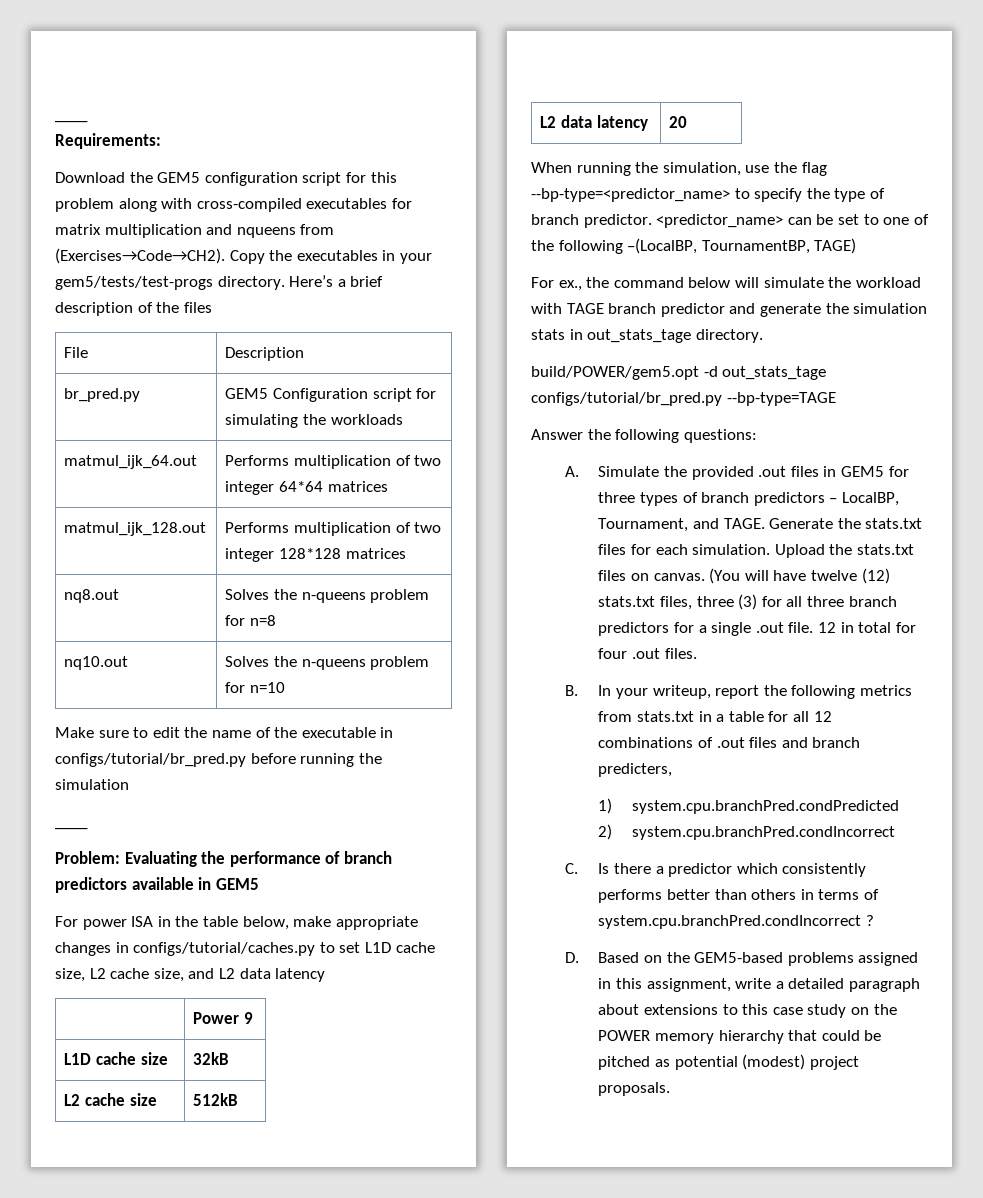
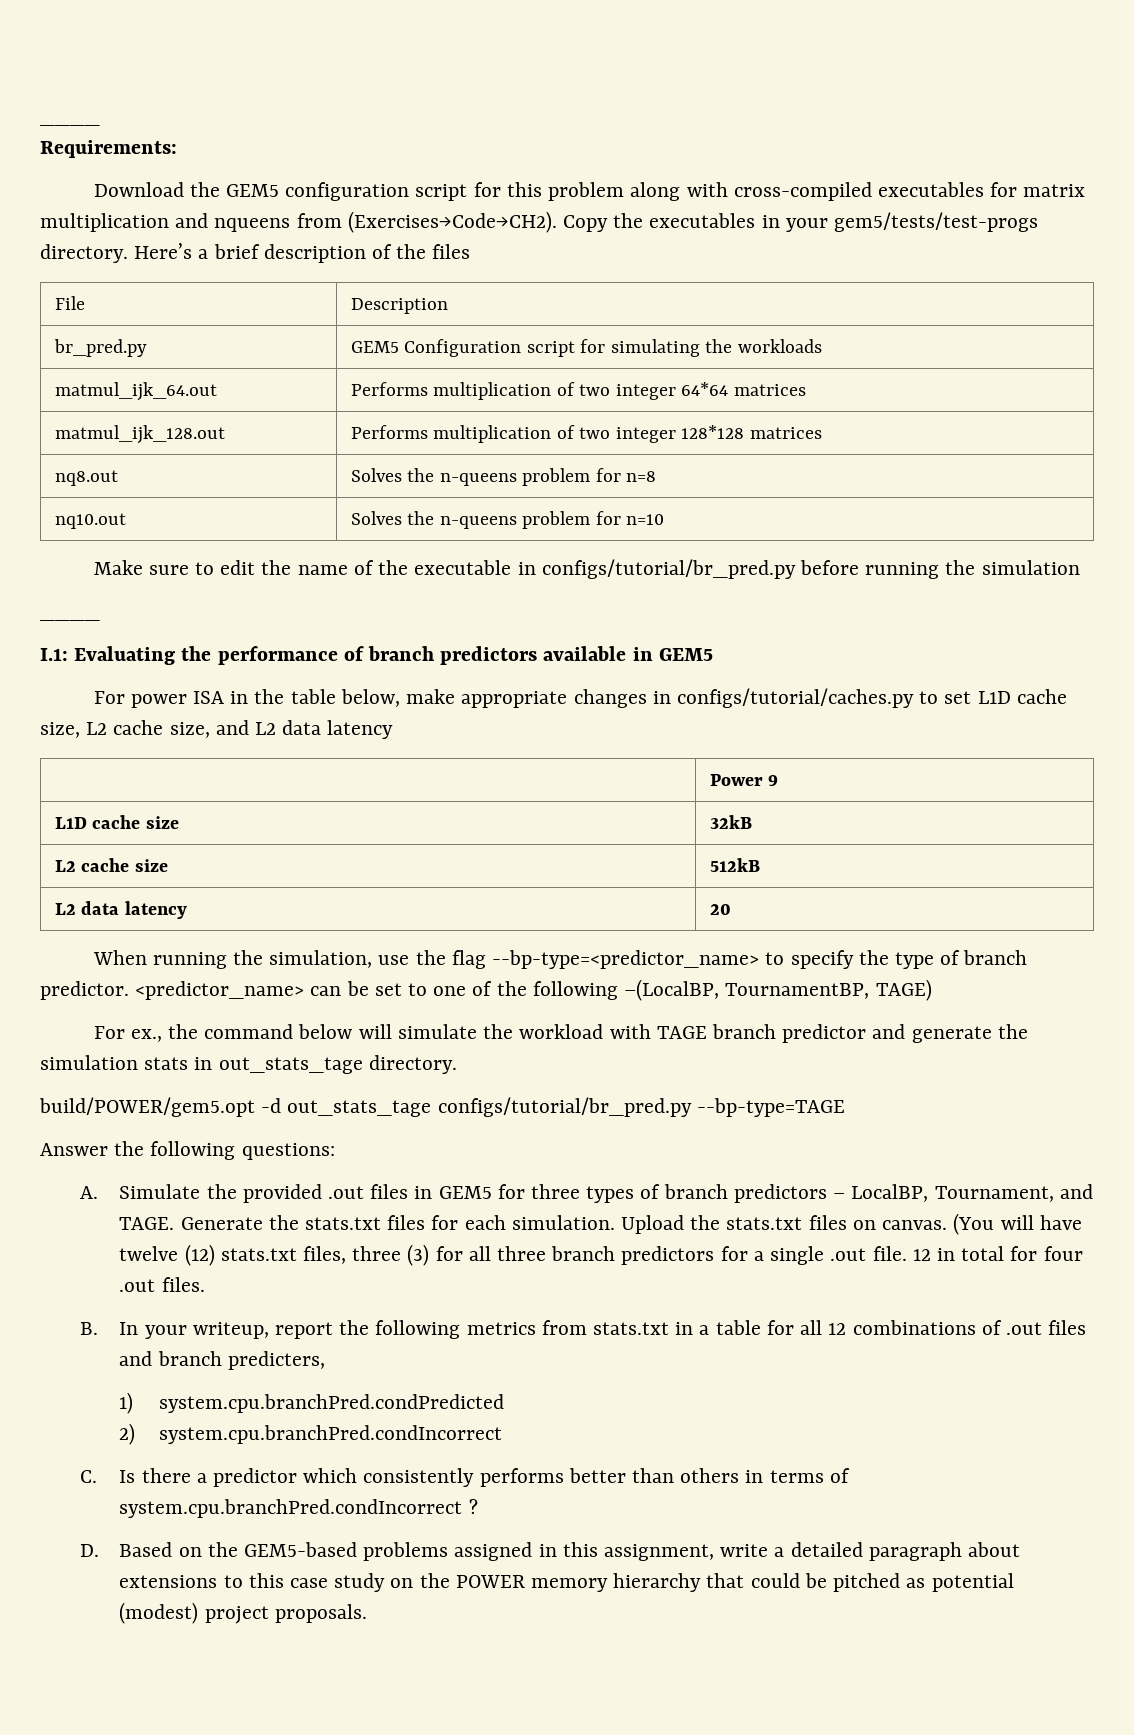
[55,851,120,864] Problem: -> [40,648,68,661] I.1:

